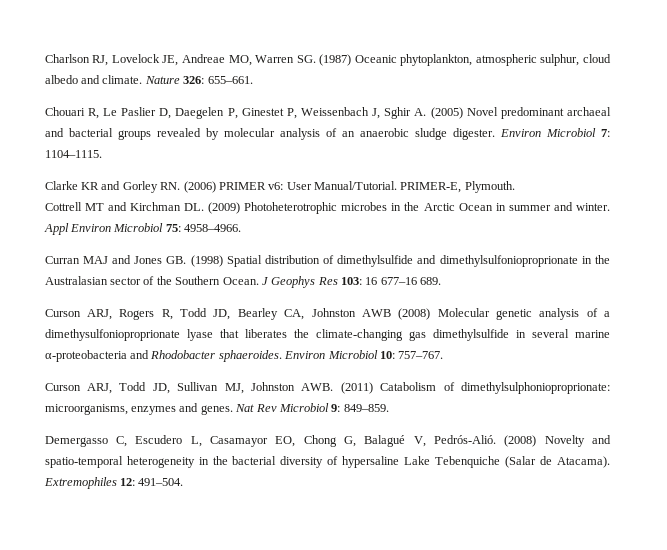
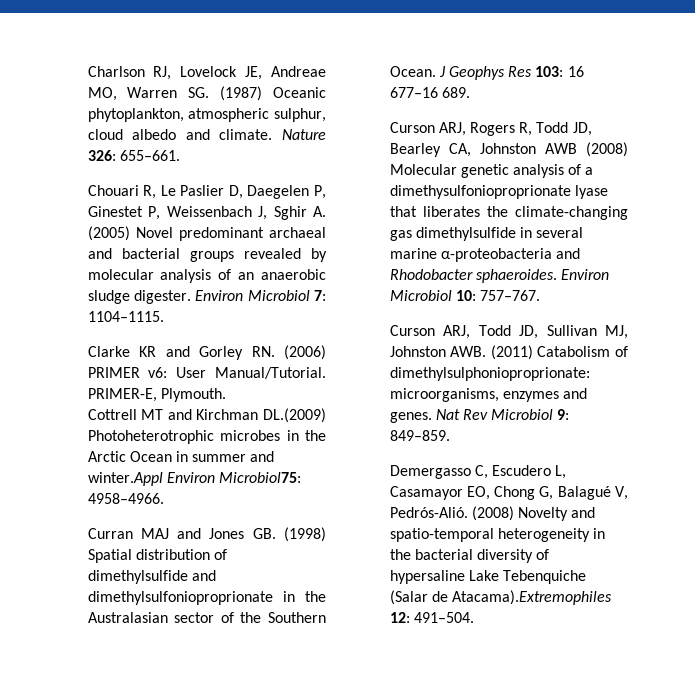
[184,202,241,214] DL. (2009) -> [263,408,326,423] DL.(2009)
[575,203,610,211] [43,223,181,235] winter. Appl Environ Microbiol 75: -> [87,472,302,486] winter.Appl Environ Microbiol75:
[557,456,610,468] [43,477,117,489] Atacama). Extremophiles -> [452,590,613,605] Atacama).Extremophiles

